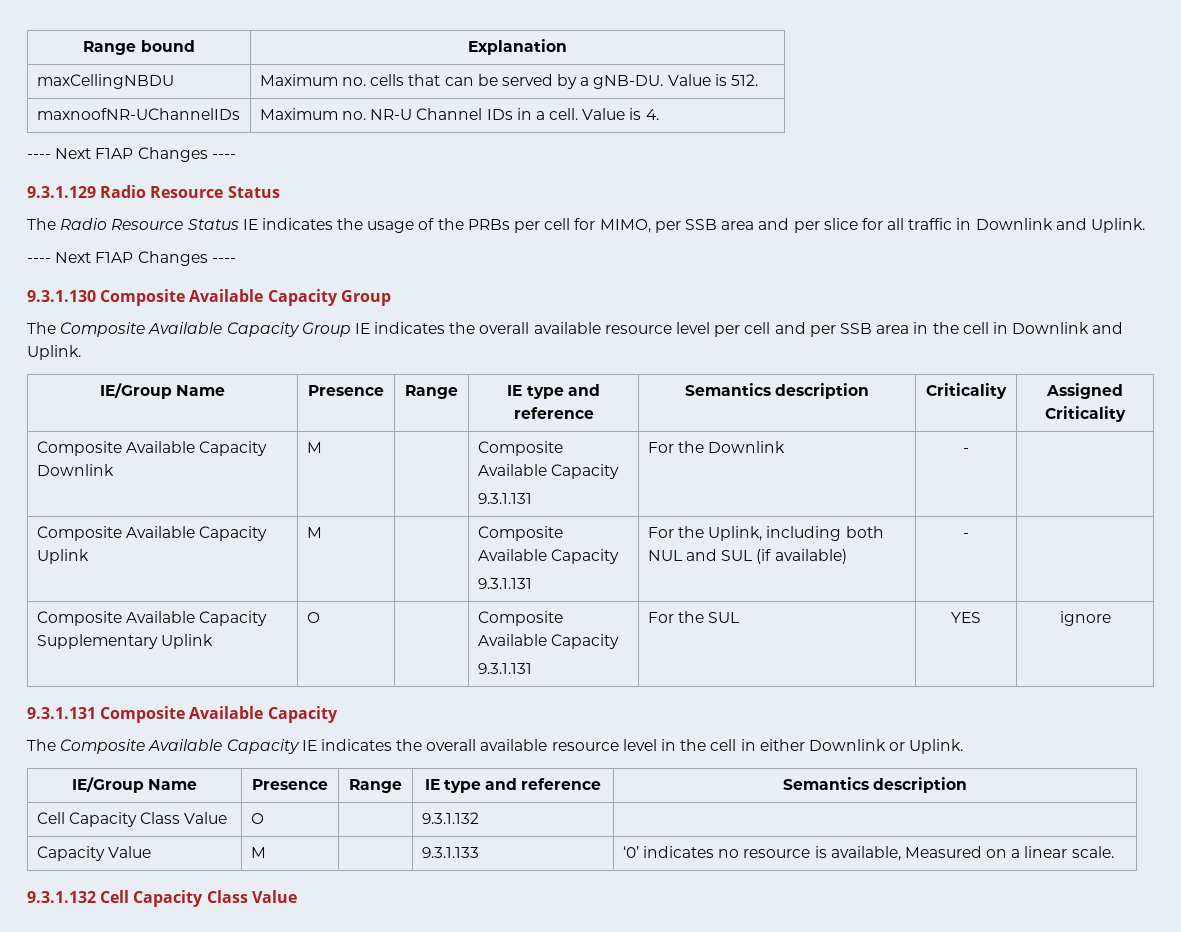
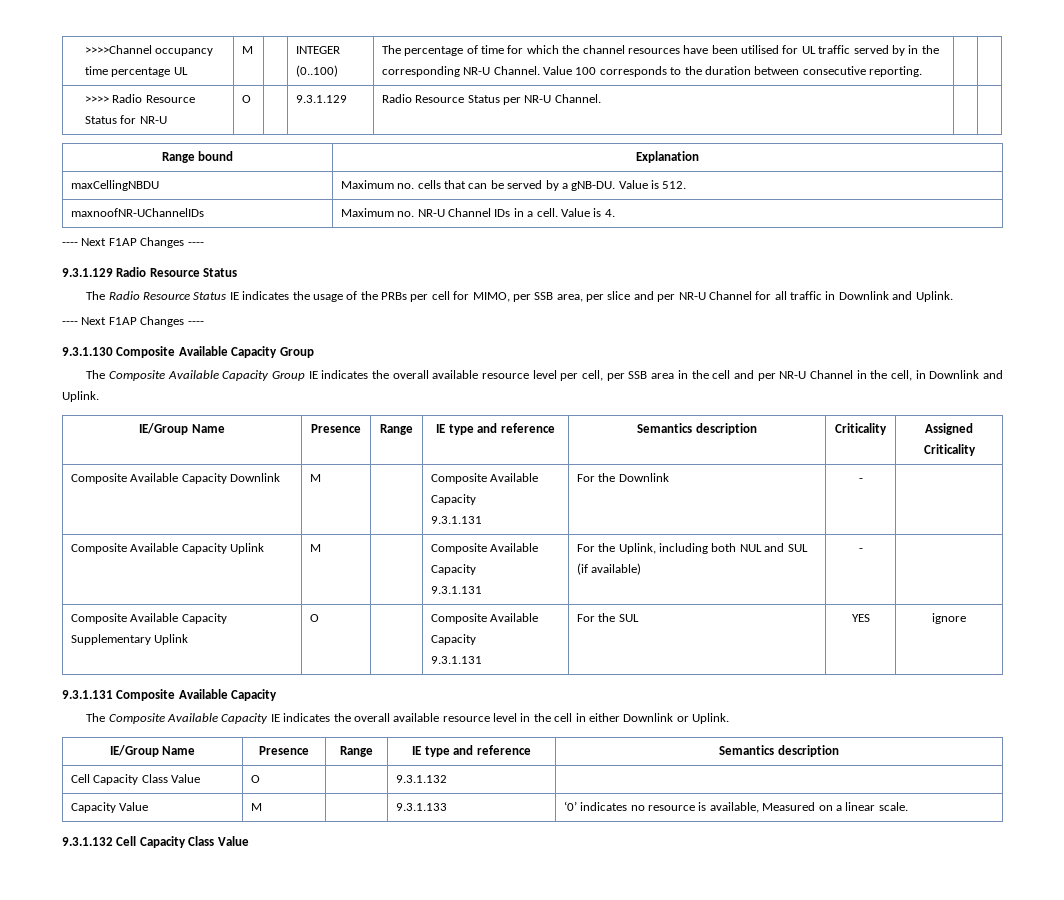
(83, 48) none -> [84,45,214,56] [84,66,188,77] [241,46,253,54] [295,46,340,54] [295,65,338,77] [381,45,939,56] [381,66,923,77] [84,94,195,103] [84,115,167,124] [241,95,251,103] [295,95,347,103] [381,94,601,105] >>>>Channel occupancy time percentage UL | M | | INTEGER (0..100) | The percentage of time for which the channel resources have been utilised for UL traffic served by in the corresponding NR-U Channel. Value 100 corresponds to the duration between consecutive reporting. | | // >>>> Radio Resource Status for NR-U | O | | 9.3.1.129 | Radio Resource Status per NR-U Channel. | | //
[721,218,858,233] area and per slice -> [556,291,752,302] area, per slice and per NR-U Channel
[744,322,806,334] cell and -> [582,370,604,381] cell,
(989, 328) none -> [733,370,912,381] and per NR-U Channel in the cell,

